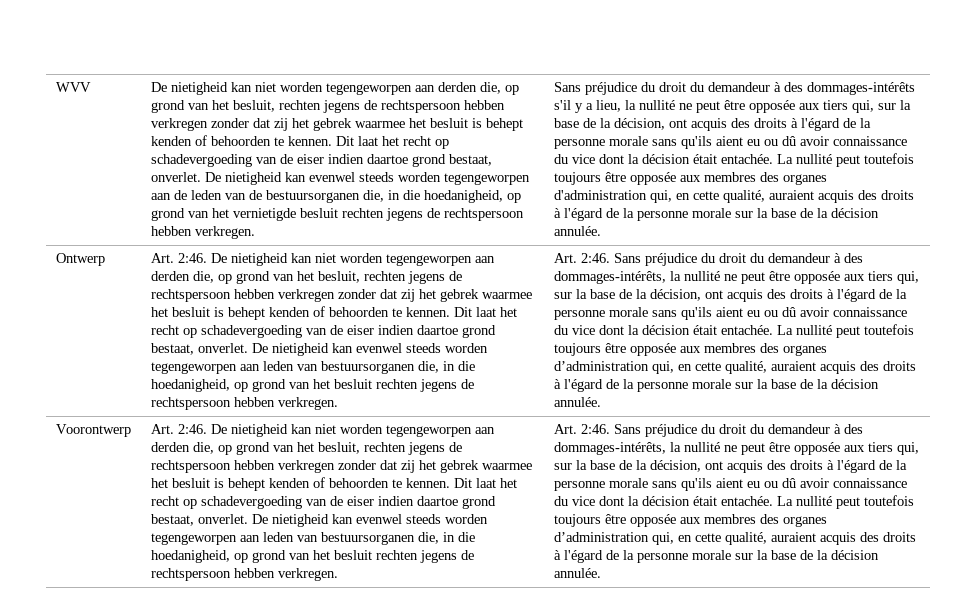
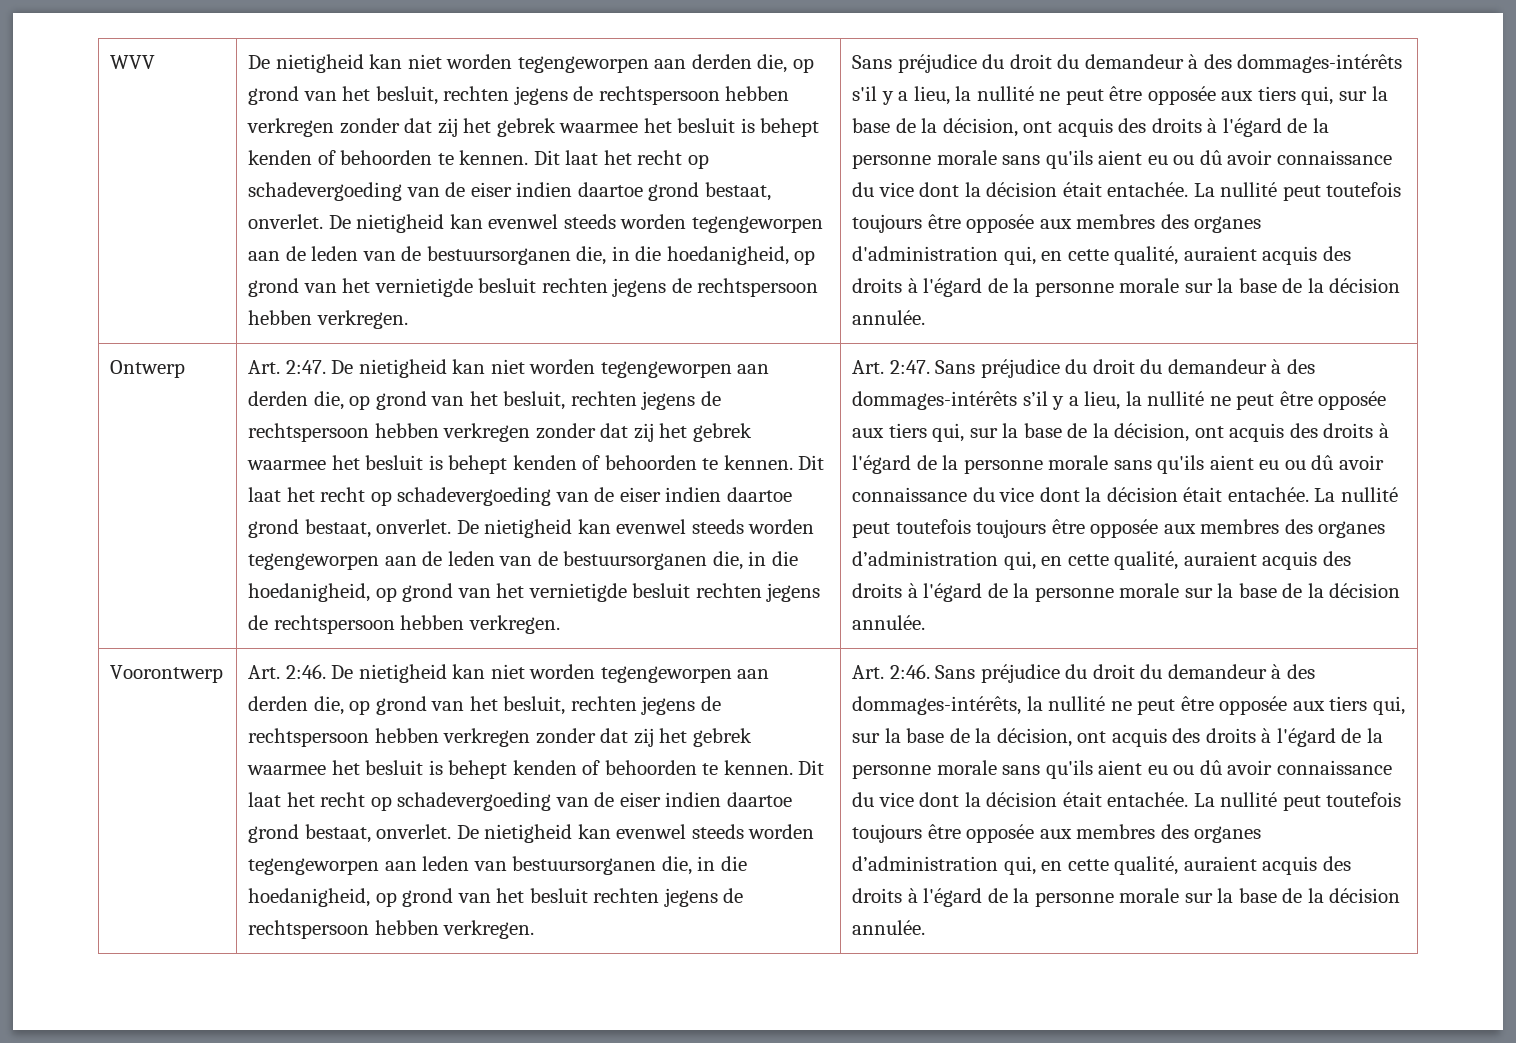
[177,253,207,263] 2:46. -> [285,360,326,374] 2:47.
[262,361,475,374] [150,379,474,392] [150,397,338,410] [553,253,863,266] [553,271,666,284] leden van bestuursorganen die, in die hoedanigheid, op grond van het besluit rechten jegens de rechtspersoon hebben verkregen. | Art. 2:46. Sans préjudice du droit du demandeur à des dommages-intérêts, -> [422,551,798,570] [248,583,821,602] [248,615,560,634] [852,359,1315,378] [852,391,1121,410] de leden van de bestuursorganen die, in die hoedanigheid, op grond van het vernietigde besluit rechten jegens de rechtspersoon hebben verkregen. | Art. 2:47. Sans préjudice du droit du demandeur à des dommages-intérêts s’il y a lieu,

